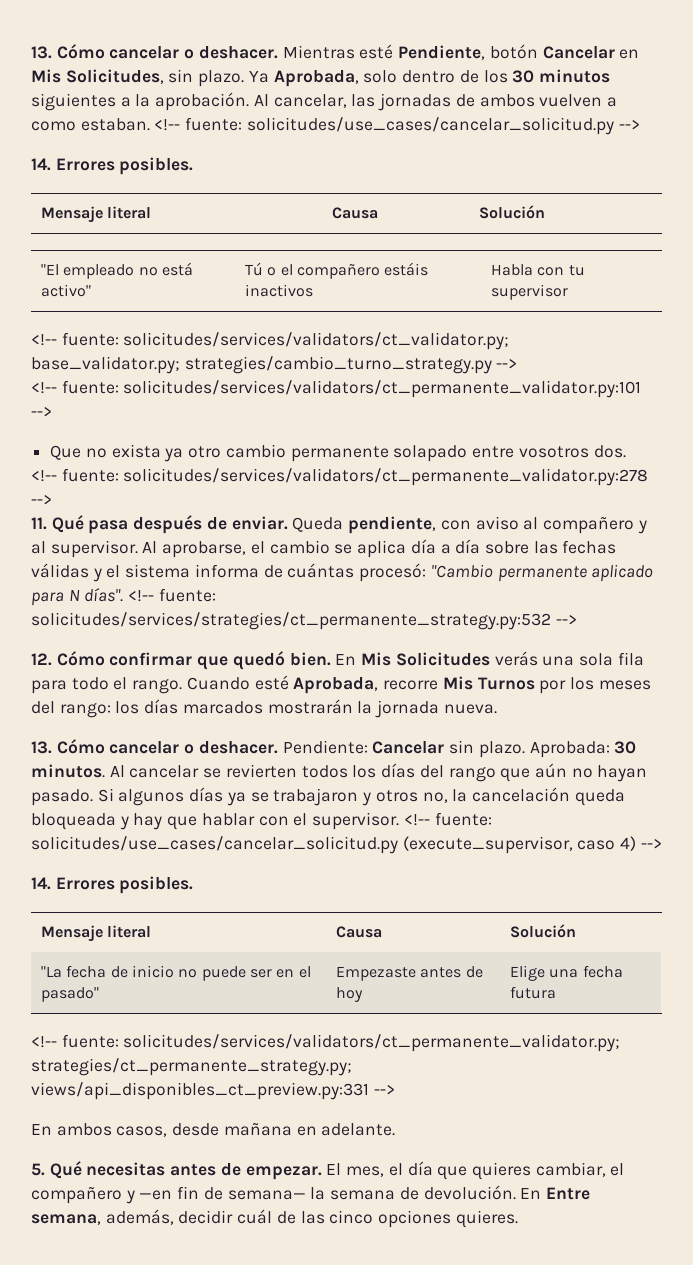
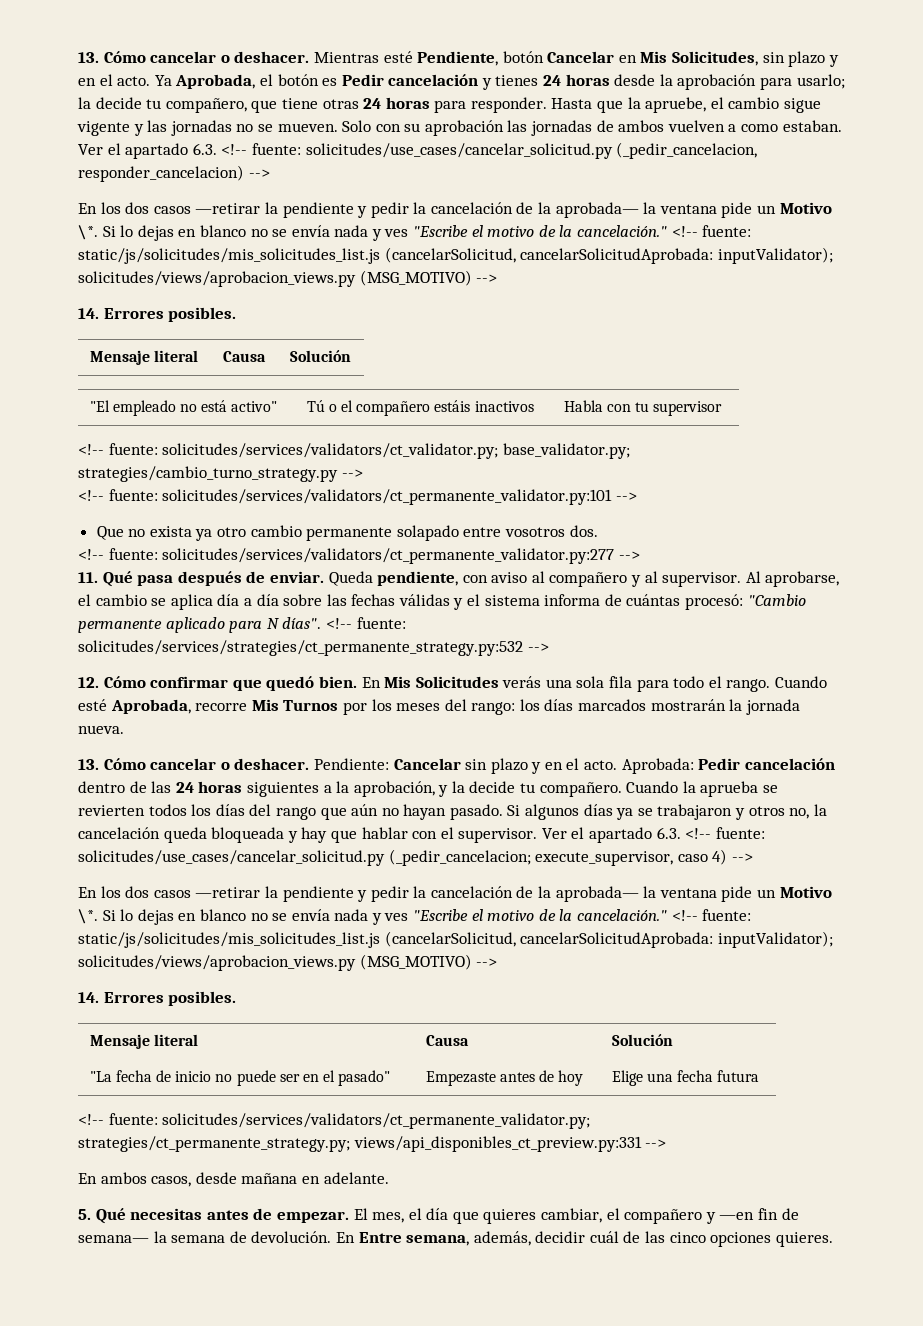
[198,69,610,87] [31,92,347,111] plazo. Ya Aprobada, solo dentro de los 30 minutos siguientes a la aprobación. Al cancelar, -> [788,51,839,67] [78,74,845,90] [78,97,822,113] [77,120,504,136] plazo y en el acto. Ya Aprobada, el botón es Pedir cancelación y tienes 24 horas desde la aprobación para usarlo; la decide tu compañero, que tiene otras 24 horas para responder. Hasta que la apruebe, el cambio sigue vigente y las jornadas no se mueven. Solo con su aprobación
[154,117,614,135] <!-- fuente: solicitudes/use_cases/cancelar_solicitud.py -> [78,142,758,159] [78,165,270,182] [78,202,832,218] [78,225,752,241] [78,247,833,264] [78,270,472,287] Ver el apartado 6.3. <!-- fuente: solicitudes/use_cases/cancelar_solicitud.py (_pedir_cancelacion, responder_cancelacion) --> // En los dos casos —retirar la pendiente y pedir la cancelación de la aprobada— la ventana pide un Motivo \*. Si lo dejas en blanco no se envía nada y ves "Escribe el motivo de la cancelación." <!-- fuente: static/js/solicitudes/mis_solicitudes_list.js (cancelarSolicitud, cancelarSolicitudAprobada: inputValidator); solicitudes/views/aprobacion_views.py (MSG_MOTIVO)
[123,468,649,486] solicitudes/services/validators/ct_permanente_validator.py:278 -> [162,548,615,564] solicitudes/services/validators/ct_permanente_validator.py:277
[478,741,637,758] [31,764,200,778] plazo. Aprobada: 30 minutos. Al cancelar -> [490,758,835,774] [78,781,759,797] plazo y en el acto. Aprobada: Pedir cancelación dentro de las 24 horas siguientes a la aprobación, y la decide tu compañero. Cuando la aprueba
[403,812,492,826] [31,836,573,854] <!-- fuente: solicitudes/use_cases/cancelar_solicitud.py (execute_supervisor, -> [541,827,765,843] [78,849,674,866] Ver el apartado 6.3. <!-- fuente: solicitudes/use_cases/cancelar_solicitud.py (_pedir_cancelacion; execute_supervisor,
(662, 844) none -> [78,886,832,902] [78,909,752,925] [78,931,833,948] [78,954,498,971] // En los dos casos —retirar la pendiente y pedir la cancelación de la aprobada— la ventana pide un Motivo \*. Si lo dejas en blanco no se envía nada y ves "Escribe el motivo de la cancelación." <!-- fuente: static/js/solicitudes/mis_solicitudes_list.js (cancelarSolicitud, cancelarSolicitudAprobada: inputValidator); solicitudes/views/aprobacion_views.py (MSG_MOTIVO) -->

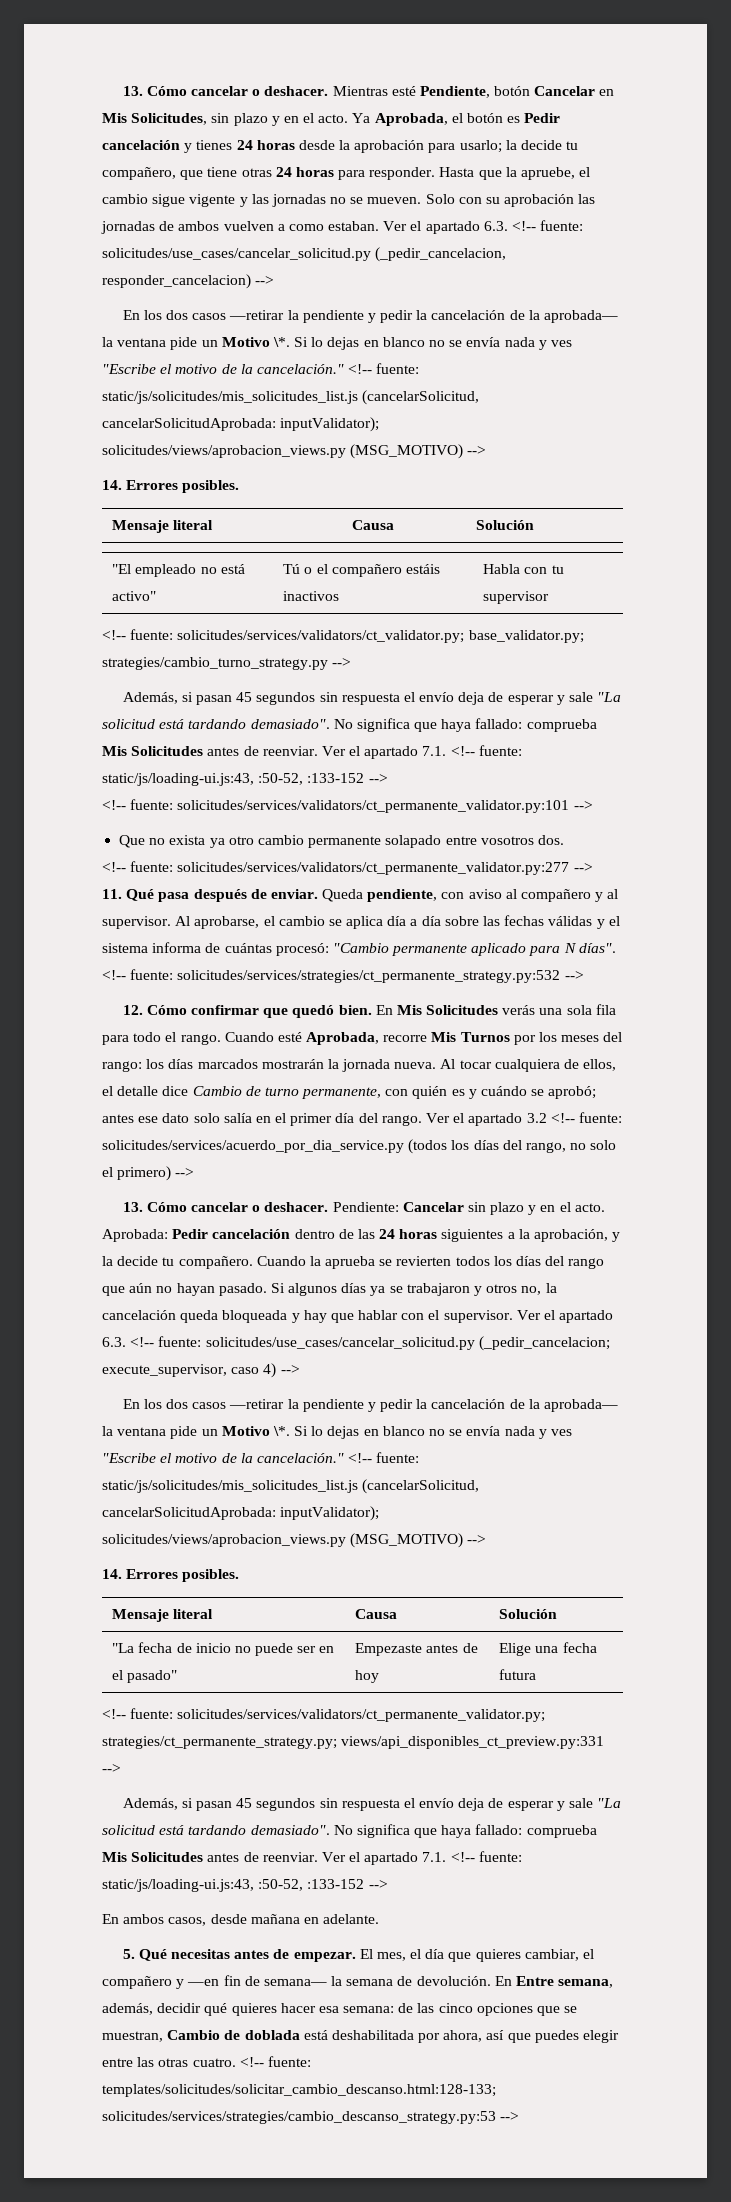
(363, 473) none -> [122,692,622,705] [102,718,597,732] [102,745,522,759] [102,773,388,786] // Además, si pasan 45 segundos sin respuesta el envío deja de esperar y sale "La solicitud está tardando demasiado". No significa que haya fallado: comprueba Mis Solicitudes antes de reenviar. Ver el apartado 7.1. <!-- fuente: static/js/loading-ui.js:43, :50-52, :133-152 -->
(124, 729) none -> [440,1059,617,1072] [102,1086,597,1099] [102,1112,622,1126] [102,1139,617,1154] [102,1166,195,1181] Al tocar cualquiera de ellos, el detalle dice Cambio de turno permanente, con quién es y cuándo se aprobó; antes ese dato solo salía en el primer día del rango. Ver el apartado 3.2 <!-- fuente: solicitudes/services/acuerdo_por_dia_service.py (todos los días del rango, no solo el primero) -->
(667, 1143) none -> [122,1798,622,1811] [102,1824,597,1838] [102,1851,522,1865] [102,1879,388,1892] // Además, si pasan 45 segundos sin respuesta el envío deja de esperar y sale "La solicitud está tardando demasiado". No significa que haya fallado: comprueba Mis Solicitudes antes de reenviar. Ver el apartado 7.1. <!-- fuente: static/js/loading-ui.js:43, :50-52, :133-152 -->
[589,1231,833,1247] cuál de las cinco opciones quieres. -> [204,2003,578,2016] [102,2030,620,2043] [102,2056,311,2067] [102,2084,496,2097] [102,2111,520,2124] qué quieres hacer esa semana: de las cinco opciones que se muestran, Cambio de doblada está deshabilitada por ahora, así que puedes elegir entre las otras cuatro. <!-- fuente: templates/solicitudes/solicitar_cambio_descanso.html:128-133; solicitudes/services/strategies/cambio_descanso_strategy.py:53 -->

